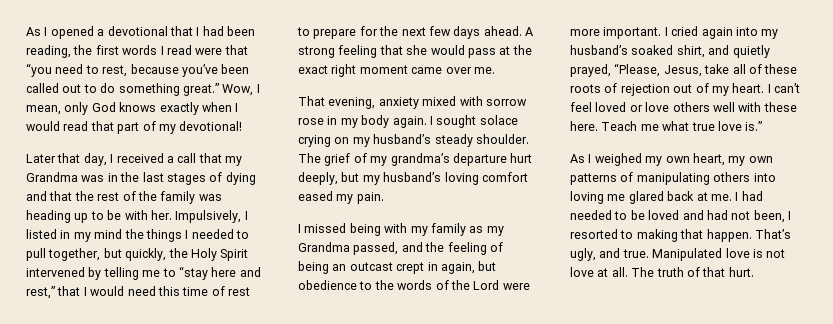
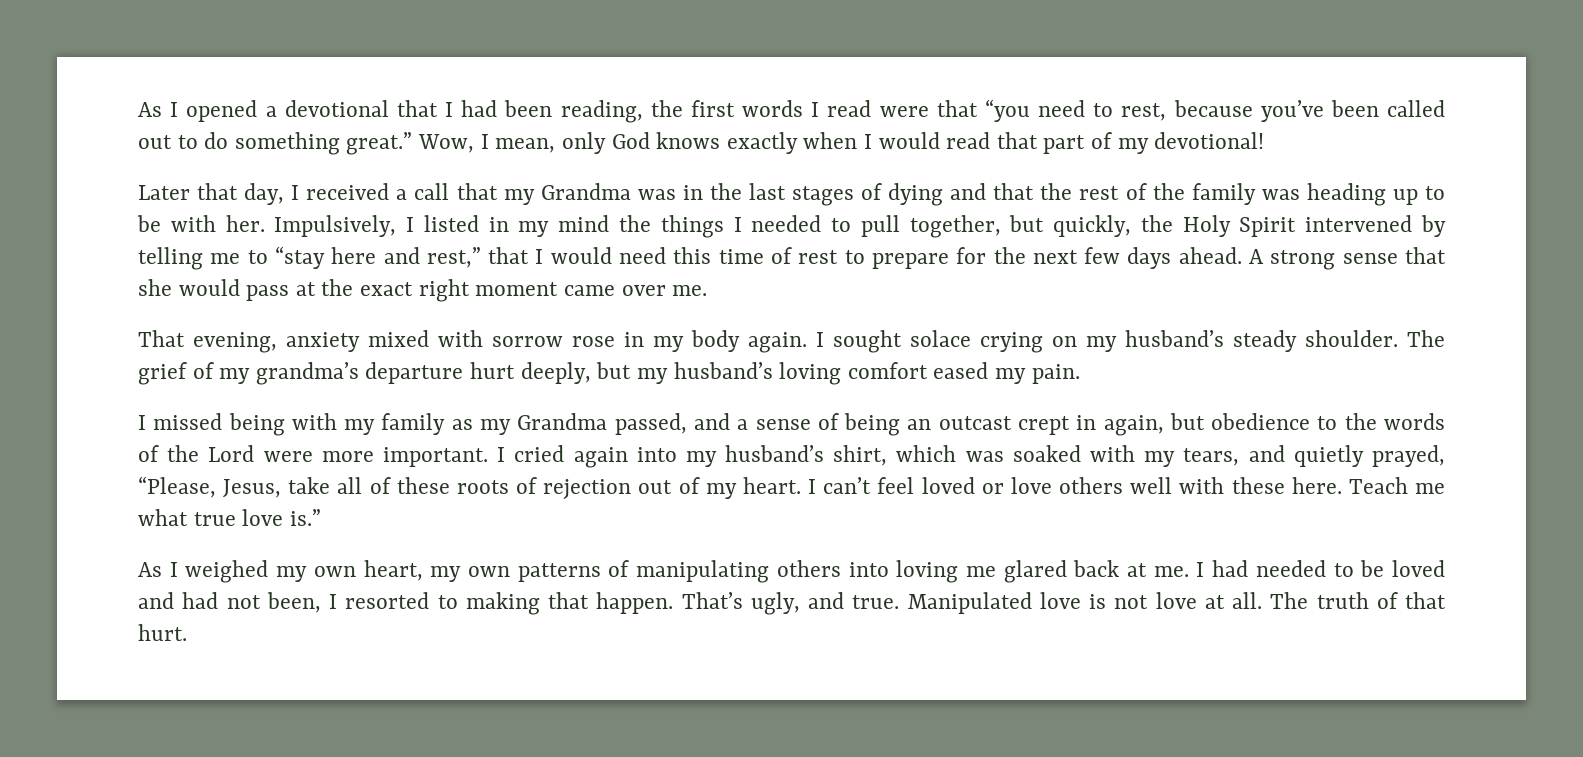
[338,45,378,58] feeling -> [1342,253,1398,264] sense
[425,242,487,255] the feeling -> [737,419,811,430] a sense
[631,45,705,58] soaked shirt, -> [833,445,1240,467] shirt, which was soaked with my tears,

